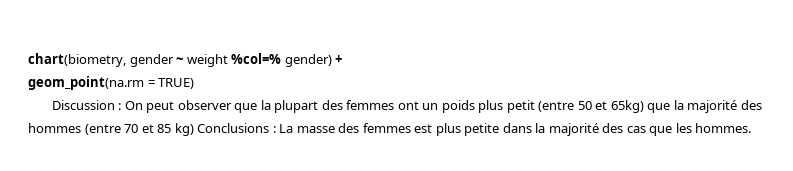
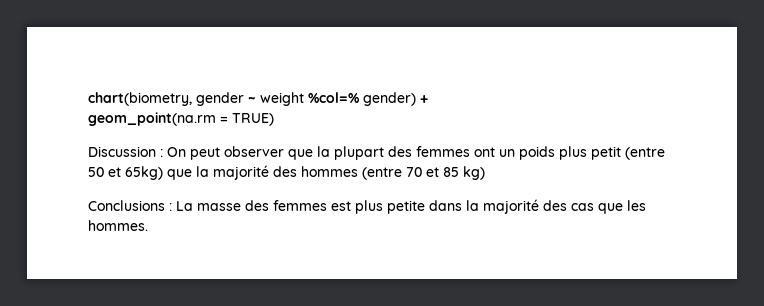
(194, 129) none -> (485, 173) //

